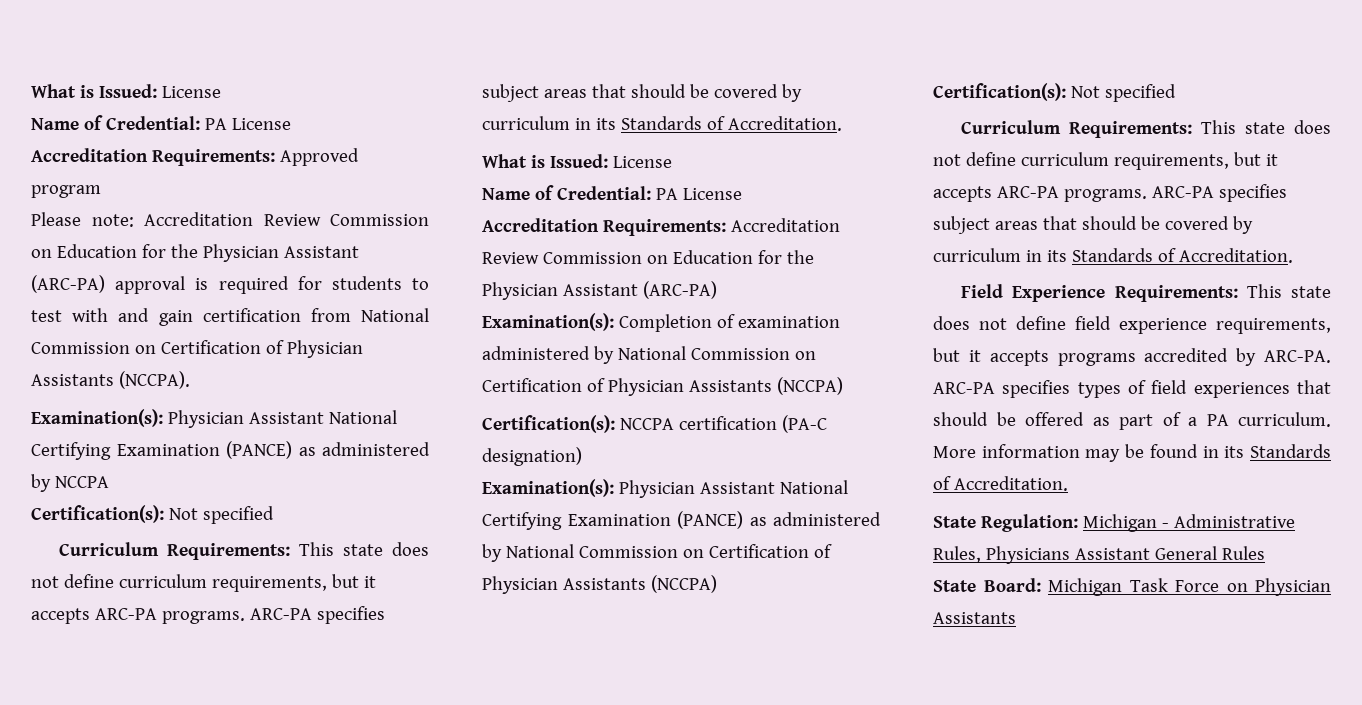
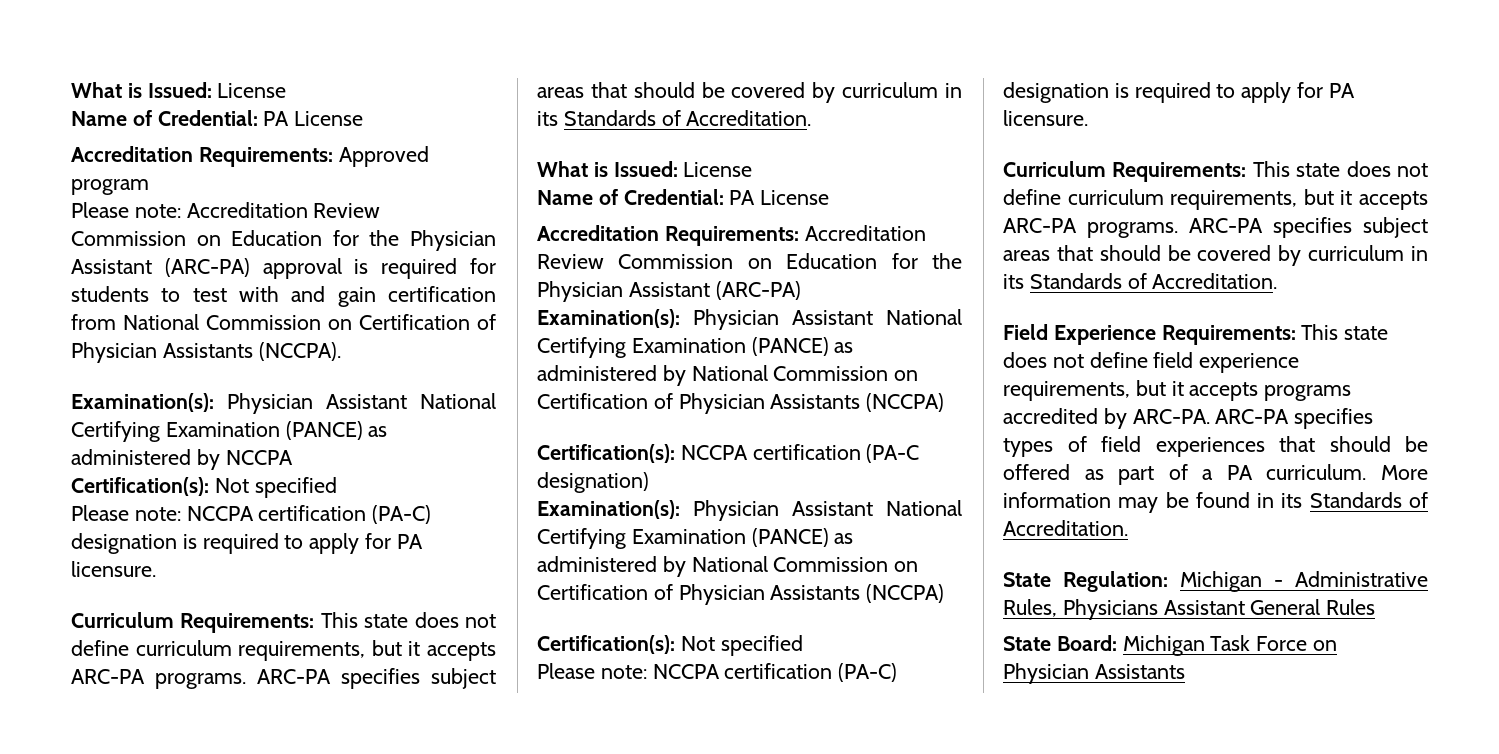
(274, 515) none -> [71,505,432,524] [71,533,423,554] [71,561,156,577] // Please note: NCCPA certification (PA-C) designation is required to apply for PA licensure.
[618,314,840,332] Completion of examination -> [693,309,962,330] [537,337,854,358] Physician Assistant National Certifying Examination (PANCE) as
(1176, 93) none -> [537,663,898,682] [1003,82,1355,103] [1003,110,1088,126] // Please note: NCCPA certification (PA-C) designation is required to apply for PA licensure.

